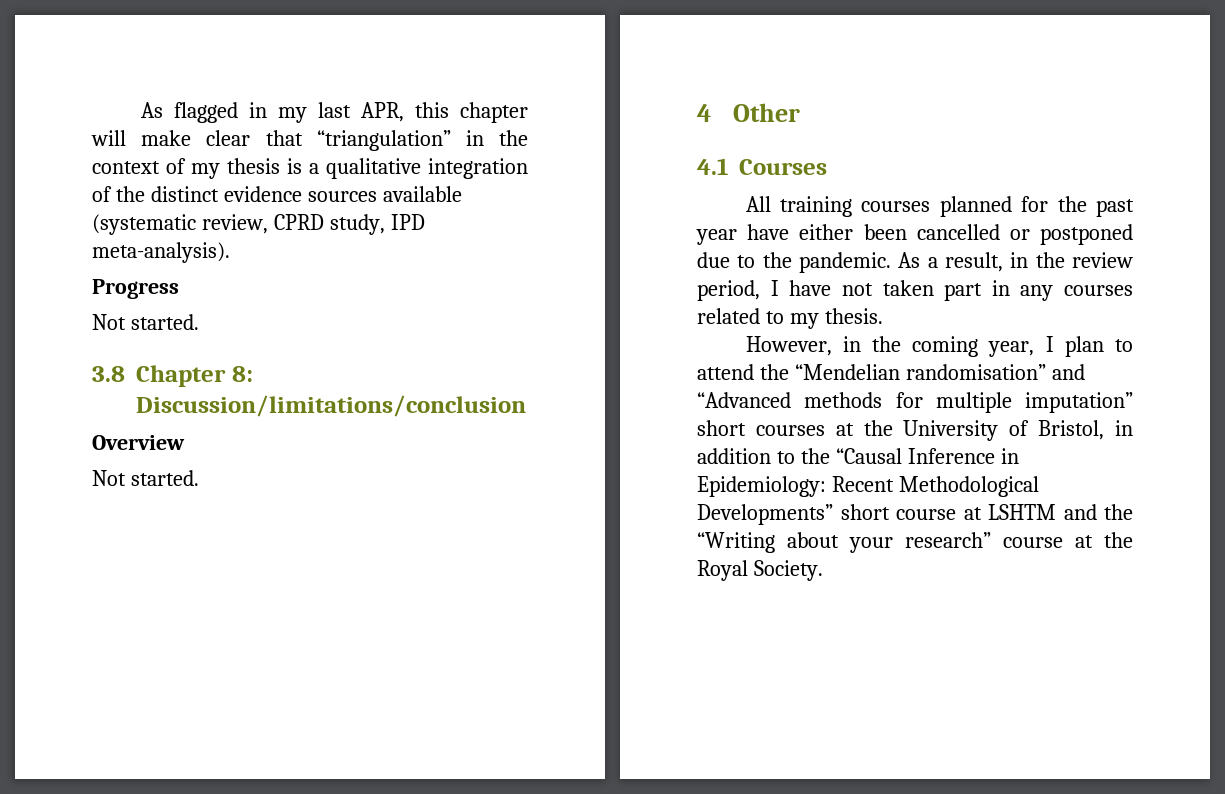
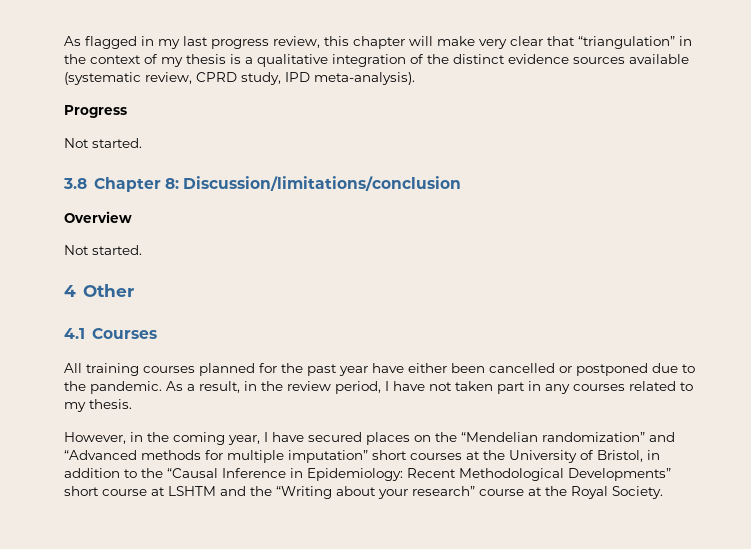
[360,102,404,122] APR, -> [211,36,320,49] progress review,
(192, 138) none -> [479,39,507,49] very
[1064,336,1133,357] [697,364,754,380] plan to attend -> [272,432,431,445] have secured places on
[905,364,1046,380] randomisation” -> [542,432,645,442] randomization”

